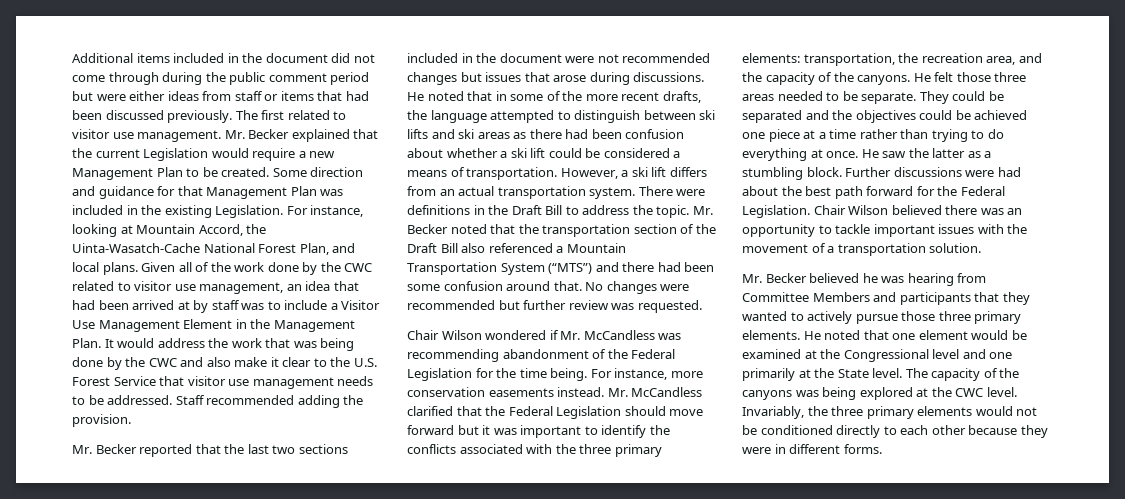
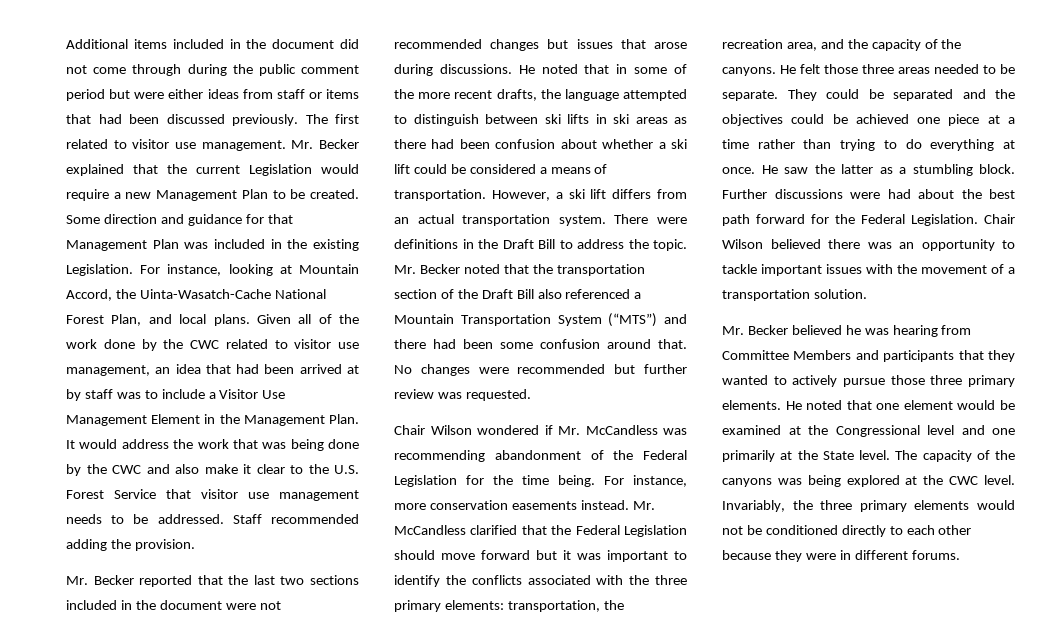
[431,129,455,139] and -> [595,114,607,124] in
[843,444,882,454] forms. -> [911,550,960,560] forums.

